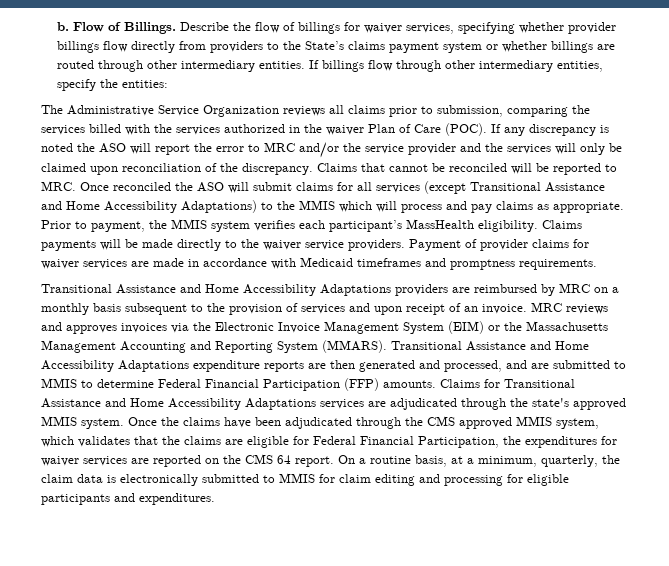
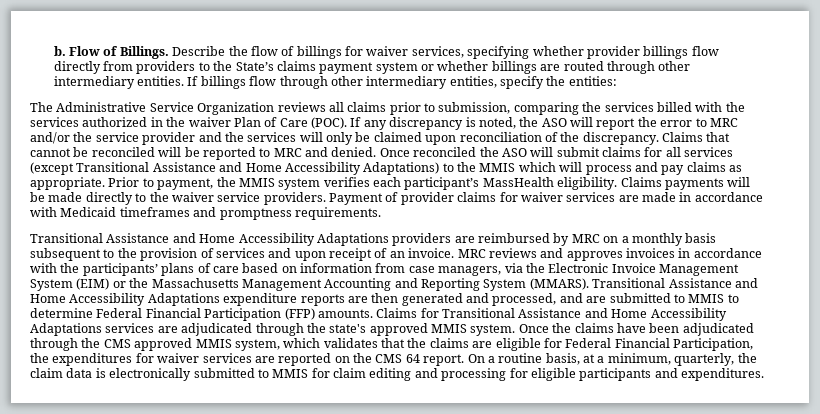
[41,143,73,152] noted -> [478,117,516,129] noted,
[41,181,76,191] MRC. -> [273,147,377,157] MRC and denied.
(167, 328) none -> [678,248,762,258] [30,263,502,276] in accordance with the participants’ plans of care based on information from case managers,

